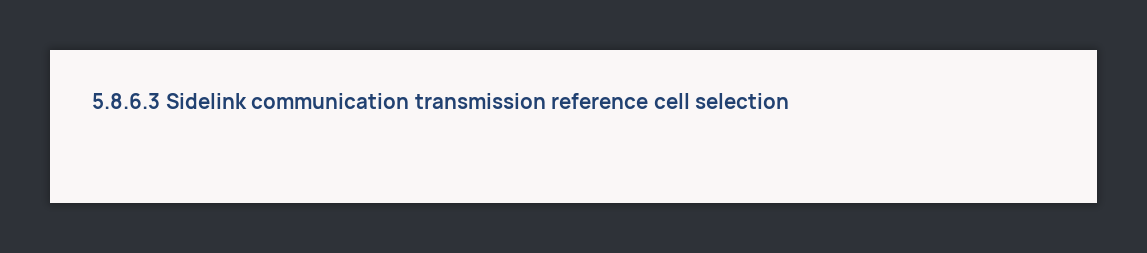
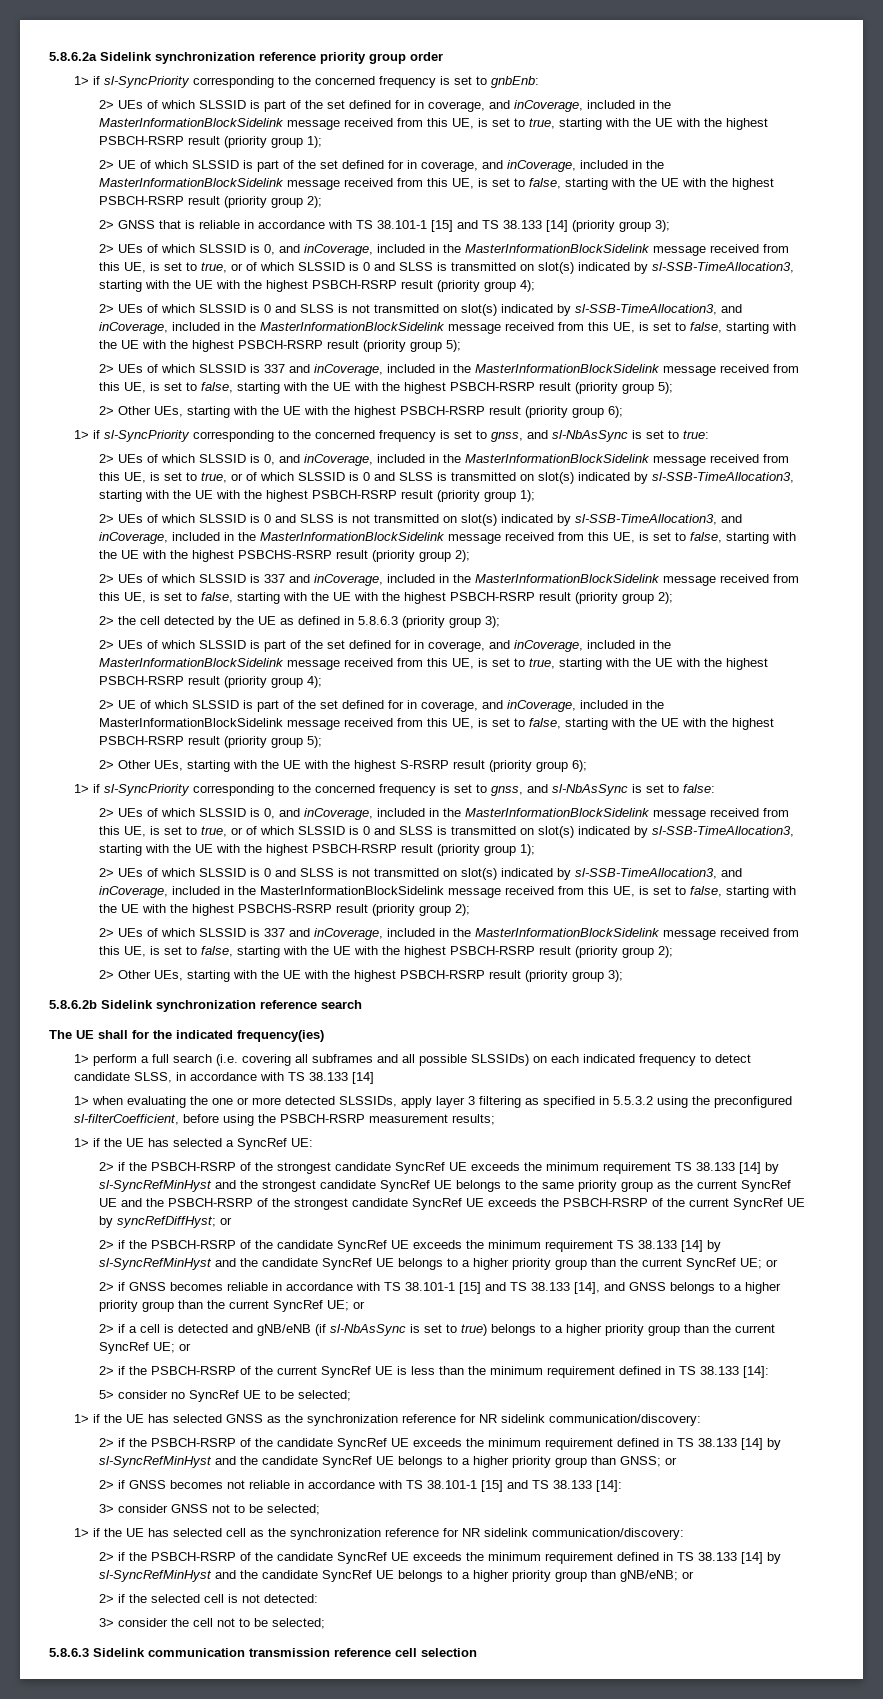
(92, 101) none -> [49,52,443,64] [73,76,539,88] [98,100,671,112] [98,118,768,130] [98,136,322,148] [98,160,664,172] [98,178,774,190] [98,196,322,208] [98,220,670,232] [98,244,789,256] [98,262,794,274] [98,280,535,292] [98,304,742,316] [98,322,796,334] [98,340,461,352] [98,364,799,376] [98,382,673,394] [98,406,623,418] [73,430,709,442] [98,454,789,466] [98,472,794,484] [98,490,535,502] [98,514,742,526] [98,532,796,544] [98,550,470,562] [98,574,799,586] [98,592,673,604] [98,616,500,628] [98,640,671,652] [98,658,768,670] [98,676,322,688] [98,700,664,712] [98,718,774,730] [98,736,322,748] [98,760,587,772] [73,784,715,796] [98,808,789,820] [98,826,794,838] [98,844,535,856] [98,868,742,880] [98,886,796,898] [98,904,470,916] [98,928,799,940] [98,946,673,958] [98,970,623,982] [49,1000,362,1012] [49,1030,324,1042] [73,1054,751,1066] [73,1072,374,1084] [73,1096,792,1108] [73,1114,495,1126] [73,1138,313,1150] [98,1162,779,1174] [98,1180,791,1192] [98,1198,805,1210] [98,1216,232,1228] [98,1240,721,1252] [98,1258,778,1270] [98,1282,781,1294] [98,1300,365,1312] [98,1324,775,1336] [98,1342,191,1354] [98,1366,769,1378] [98,1390,351,1402] [73,1414,701,1426] [98,1438,781,1450] [98,1456,677,1468] [98,1480,622,1492] [98,1504,320,1515] [73,1528,684,1540] [98,1552,781,1564] [98,1570,694,1582] [98,1594,318,1603] [98,1618,325,1629] 5.8.6.2a Sidelink synchronization reference priority group order // 1> if sl-SyncPriority corresponding to the concerned frequency is set to gnbEnb: // 2> UEs of which SLSSID is part of the set defined for in coverage, and inCoverage, included in the MasterInformationBlockSidelink message received from this UE, is set to true, starting with the UE with the highest PSBCH-RSRP result (priority group 1); // 2> UE of which SLSSID is part of the set defined for in coverage, and inCoverage, included in the MasterInformationBlockSidelink message received from this UE, is set to false, starting with the UE with the highest PSBCH-RSRP result (priority group 2); // 2> GNSS that is reliable in accordance with TS 38.101-1 [15] and TS 38.133 [14] (priority group 3); // 2> UEs of which SLSSID is 0, and inCoverage, included in the MasterInformationBlockSidelink message received from this UE, is set to true, or of which SLSSID is 0 and SLSS is transmitted on slot(s) indicated by sl-SSB-TimeAllocation3, starting with the UE with the highest PSBCH-RSRP result (priority group 4); // 2> UEs of which SLSSID is 0 and SLSS is not transmitted on slot(s) indicated by sl-SSB-TimeAllocation3, and inCoverage, included in the MasterInformationBlockSidelink message received from this UE, is set to false, starting with the UE with the highest PSBCH-RSRP result (priority group 5); // 2> UEs of which SLSSID is 337 and inCoverage, included in the MasterInformationBlockSidelink message received from this UE, is set to false, starting with the UE with the highest PSBCH-RSRP result (priority group 5); // 2> Other UEs, starting with the UE with the highest PSBCH-RSRP result (priority group 6); // 1> if sl-SyncPriority corresponding to the concerned frequency is set to gnss, and sl-NbAsSync is set to true: // 2> UEs of which SLSSID is 0, and inCoverage, included in the MasterInformationBlockSidelink message received from this UE, is set to true, or of which SLSSID is 0 and SLSS is transmitted on slot(s) indicated by sl-SSB-TimeAllocation3, starting with the UE with the highest PSBCH-RSRP result (priority group 1); // 2> UEs of which SLSSID is 0 and SLSS is not transmitted on slot(s) indicated by sl-SSB-TimeAllocation3, and inCoverage, included in the MasterInformationBlockSidelink message received from this UE, is set to false, starting with the UE with the highest PSBCHS-RSRP result (priority group 2); // 2> UEs of which SLSSID is 337 and inCoverage, included in the MasterInformationBlockSidelink message received from this UE, is set to false, starting with the UE with the highest PSBCH-RSRP result (priority group 2); // 2> the cell detected by the UE as defined in 5.8.6.3 (priority group 3); // 2> UEs of which SLSSID is part of the set defined for in coverage, and inCoverage, included in the MasterInformationBlockSidelink message received from this UE, is set to true, starting with the UE with the highest PSBCH-RSRP result (priority group 4); // 2> UE of which SLSSID is part of the set defined for in coverage, and inCoverage, included in the MasterInformationBlockSidelink message received from this UE, is set to false, starting with the UE with the highest PSBCH-RSRP result (priority group 5); // 2> Other UEs, starting with the UE with the highest S-RSRP result (priority group 6); // 1> if sl-SyncPriority corresponding to the concerned frequency is set to gnss, and sl-NbAsSync is set to false: // 2> UEs of which SLSSID is 0, and inCoverage, included in the MasterInformationBlockSidelink message received from this UE, is set to true, or of which SLSSID is 0 and SLSS is transmitted on slot(s) indicated by sl-SSB-TimeAllocation3, starting with the UE with the highest PSBCH-RSRP result (priority group 1); // 2> UEs of which SLSSID is 0 and SLSS is not transmitted on slot(s) indicated by sl-SSB-TimeAllocation3, and inCoverage, included in the MasterInformationBlockSidelink message received from this UE, is set to false, starting with the UE with the highest PSBCHS-RSRP result (priority group 2); // 2> UEs of which SLSSID is 337 and inCoverage, included in the MasterInformationBlockSidelink message received from this UE, is set to false, starting with the UE with the highest PSBCH-RSRP result (priority group 2); // 2> Other UEs, starting with the UE with the highest PSBCH-RSRP result (priority group 3); // 5.8.6.2b Sidelink synchronization reference search // The UE shall for the indicated frequency(ies) // 1> perform a full search (i.e. covering all subframes and all possible SLSSIDs) on each indicated frequency to detect candidate SLSS, in accordance with TS 38.133 [14] // 1> when evaluating the one or more detected SLSSIDs, apply layer 3 filtering as specified in 5.5.3.2 using the preconfigured sl-filterCoefficient, before using the PSBCH-RSRP measurement results; // 1> if the UE has selected a SyncRef UE: // 2> if the PSBCH-RSRP of the strongest candidate SyncRef UE exceeds the minimum requirement TS 38.133 [14] by sl-SyncRefMinHyst and the strongest candidate SyncRef UE belongs to the same priority group as the current SyncRef UE and the PSBCH-RSRP of the strongest candidate SyncRef UE exceeds the PSBCH-RSRP of the current SyncRef UE by syncRefDiffHyst; or // 2> if the PSBCH-RSRP of the candidate SyncRef UE exceeds the minimum requirement TS 38.133 [14] by sl-SyncRefMinHyst and the candidate SyncRef UE belongs to a higher priority group than the current SyncRef UE; or // 2> if GNSS becomes reliable in accordance with TS 38.101-1 [15] and TS 38.133 [14], and GNSS belongs to a higher priority group than the current SyncRef UE; or // 2> if a cell is detected and gNB/eNB (if sl-NbAsSync is set to true) belongs to a higher priority group than the current SyncRef UE; or // 2> if the PSBCH-RSRP of the current SyncRef UE is less than the minimum requirement defined in TS 38.133 [14]: // 5> consider no SyncRef UE to be selected; // 1> if the UE has selected GNSS as the synchronization reference for NR sidelink communication/discovery: // 2> if the PSBCH-RSRP of the candidate SyncRef UE exceeds the minimum requirement defined in TS 38.133 [14] by sl-SyncRefMinHyst and the candidate SyncRef UE belongs to a higher priority group than GNSS; or // 2> if GNSS becomes not reliable in accordance with TS 38.101-1 [15] and TS 38.133 [14]: // 3> consider GNSS not to be selected; // 1> if the UE has selected cell as the synchronization reference for NR sidelink communication/discovery: // 2> if the PSBCH-RSRP of the candidate SyncRef UE exceeds the minimum requirement defined in TS 38.133 [14] by sl-SyncRefMinHyst and the candidate SyncRef UE belongs to a higher priority group than gNB/eNB; or // 2> if the selected cell is not detected: // 3> consider the cell not to be selected; //

